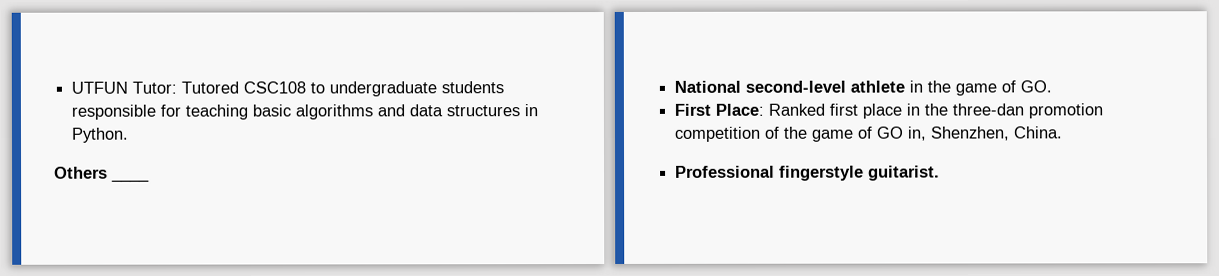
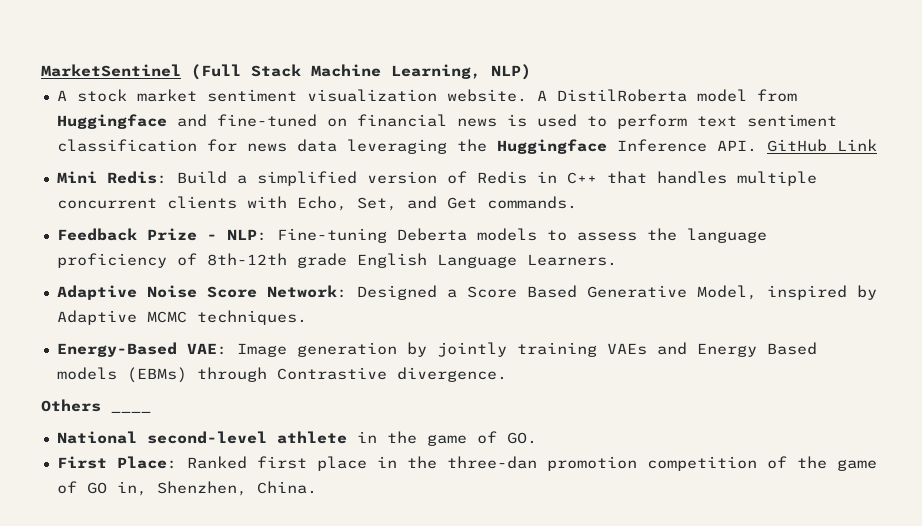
[71,81,505,97] [71,104,539,120] [71,127,130,143] UTFUN Tutor: Tutored CSC108 to undergraduate students responsible for teaching basic algorithms and data structures in Python. -> [41,64,531,80] [56,89,797,102] [56,114,837,129] [56,139,877,154] [56,171,817,186] [56,196,577,211] [56,228,767,243] [56,253,617,268] [56,285,877,300] [56,310,307,325] [56,342,817,357] [56,367,507,383] MarketSentinel (Full Stack Machine Learning, NLP) // A stock market sentiment visualization website. A DistilRoberta model from Huggingface and fine-tuned on financial news is used to perform text sentiment classification for news data leveraging the Huggingface Inference API. GitHub Link // Mini Redis: Build a simplified version of Redis in C++ that handles multiple concurrent clients with Echo, Set, and Get commands. // Feedback Prize - NLP: Fine-tuning Deberta models to assess the language proficiency of 8th-12th grade English Language Learners. // Adaptive Noise Score Network: Designed a Score Based Generative Model, inspired by Adaptive MCMC techniques. // Energy-Based VAE: Image generation by jointly training VAEs and Energy Based models (EBMs) through Contrastive divergence.
[675,165,941,181] // Professional fingerstyle guitarist. -> (317, 487) none

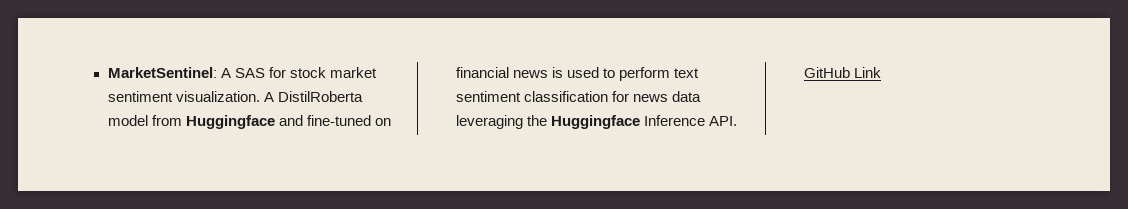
[41,64,531,80] [56,90,67,101] MarketSentinel (Full Stack Machine Learning, NLP) // A -> [107,67,286,78] MarketSentinel: A SAS for
[306,89,527,102] visualization website. -> [175,91,260,102] visualization.
[56,171,817,186] [56,196,577,211] [56,228,767,243] [56,253,617,268] [56,285,877,300] [56,310,307,325] [56,342,817,357] [56,367,507,383] [41,399,151,413] [56,431,537,446] [56,456,877,471] [56,481,317,496] // Mini Redis: Build a simplified version of Redis in C++ that handles multiple concurrent clients with Echo, Set, and Get commands. // Feedback Prize - NLP: Fine-tuning Deberta models to assess the language proficiency of 8th-12th grade English Language Learners. // Adaptive Noise Score Network: Designed a Score Based Generative Model, inspired by Adaptive MCMC techniques. // Energy-Based VAE: Image generation by jointly training VAEs and Energy Based models (EBMs) through Contrastive divergence. // Others ____ // National second-level athlete in the game of GO. // First Place: Ranked first place in the three-dan promotion competition of the game of GO in, Shenzhen, China. -> (881, 72) none

